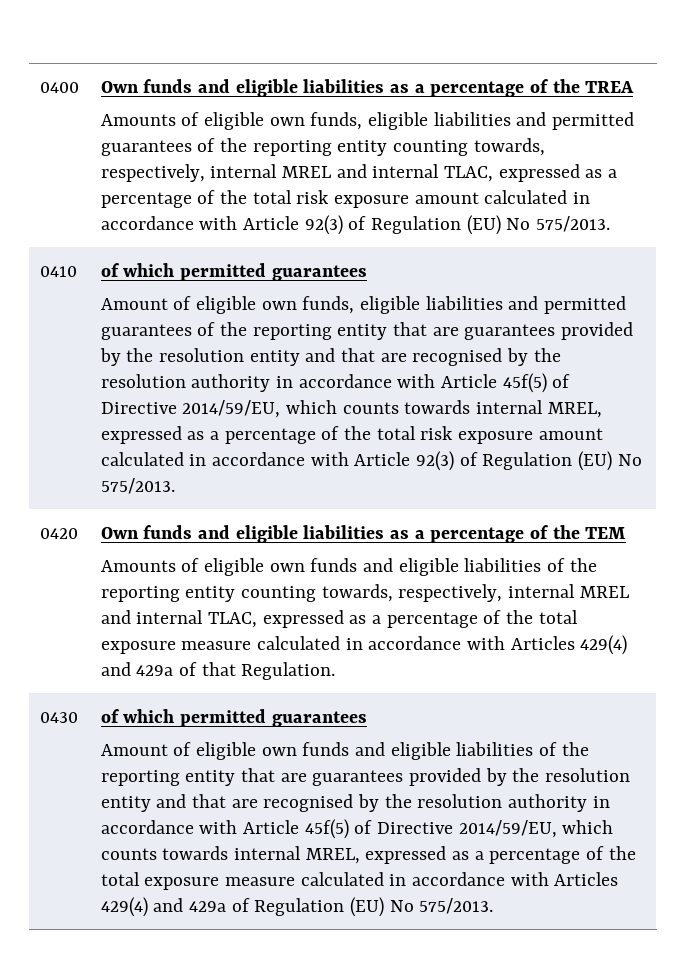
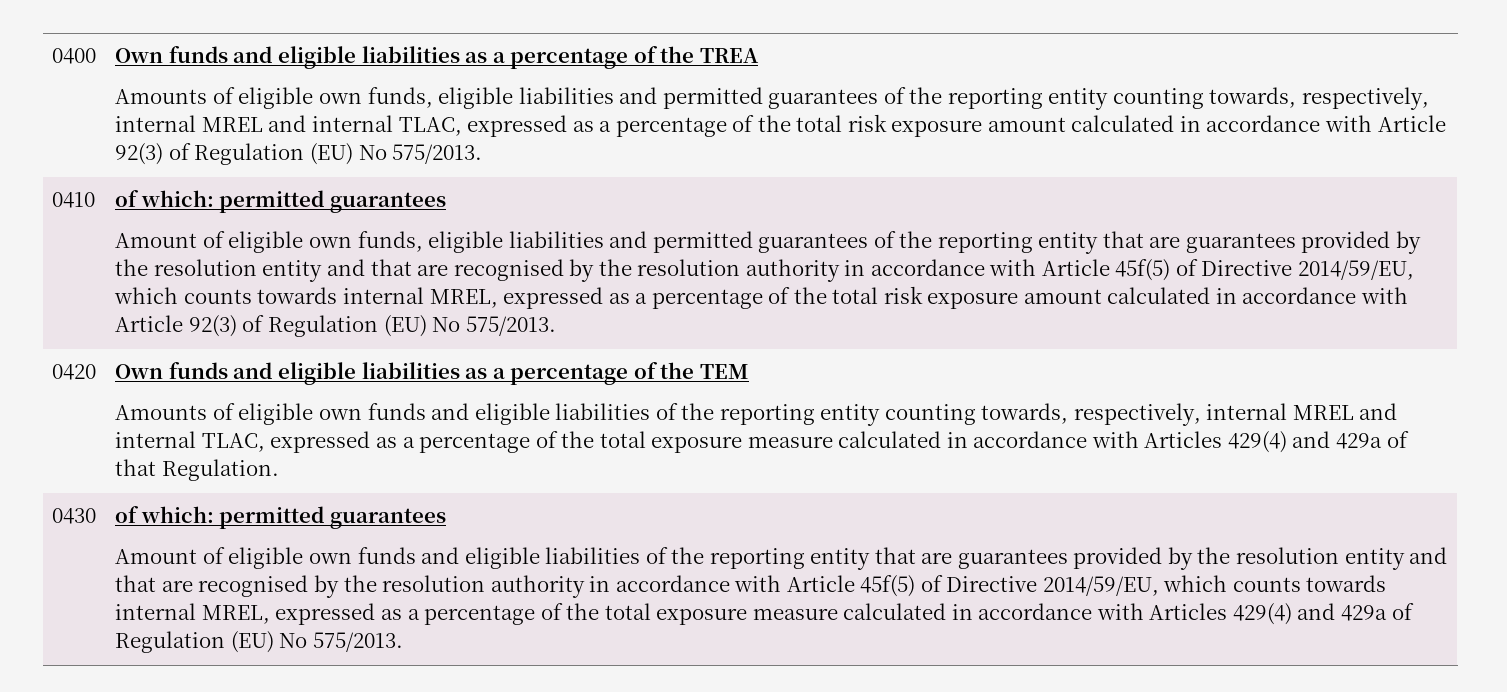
[123,263,175,277] which -> [140,190,214,207] which:
[123,709,175,723] which -> [140,506,214,523] which:

